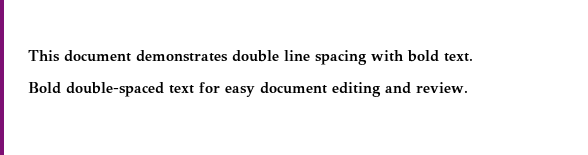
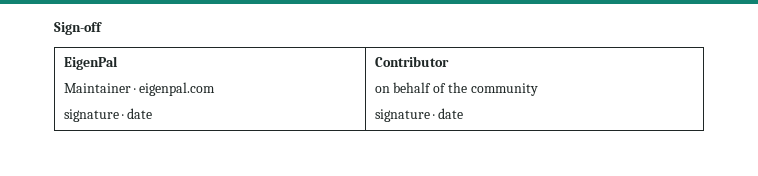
[28,50,473,65] [28,82,468,97] This document demonstrates double line spacing with bold text. // Bold double-spaced text for easy document editing and review. -> [54,22,102,35] [63,56,118,70] [63,82,216,96] [63,108,153,122] [374,56,449,67] [374,82,538,96] [374,108,464,122] Sign-off // EigenPal // Maintainer · eigenpal.com // signature · date | Contributor // on behalf of the community // signature · date

